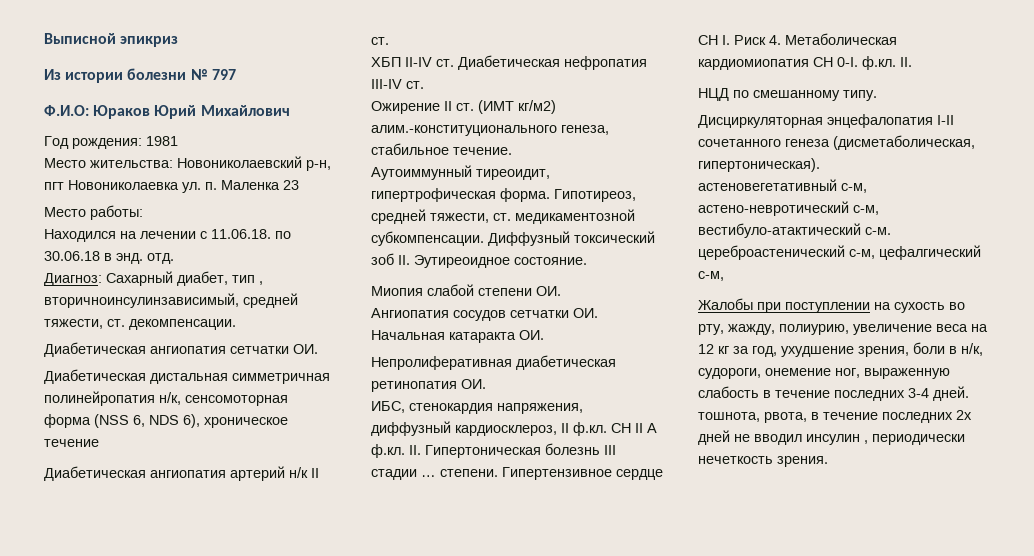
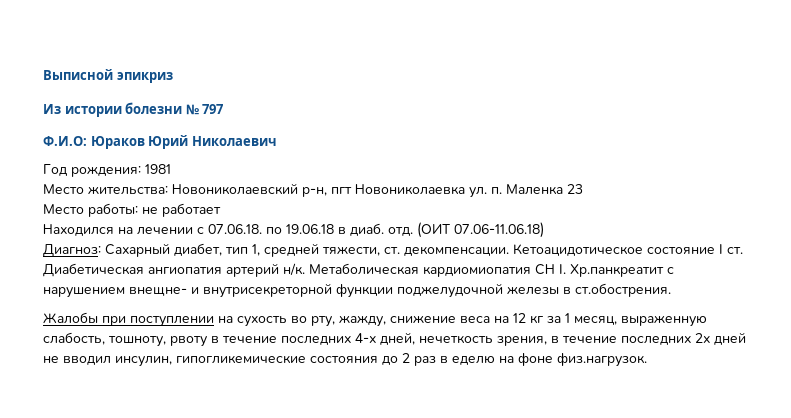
[200,105,290,116] Михайлович -> [191,136,277,146] Николаевич
(143, 212) none -> [142,203,221,217] не работает
[211,229,291,239] [44,251,143,264] 11.06.18. по 30.06.18 в энд. -> [208,223,384,236] 07.06.18. по 19.06.18 в диаб.
(174, 258) none -> [417,222,544,238] (ОИТ 07.06-11.06.18)
[259,281,263,285] [44,293,239,308] , вторичноинсулинзависимый, -> [252,244,260,256] 1,
[44,342,318,357] [44,369,330,384] [44,391,288,406] [44,414,288,428] [44,439,99,447] [44,466,319,481] [371,37,389,45] [371,55,647,70] [371,79,424,89] [371,100,556,114] [371,125,609,136] [371,143,512,155] [371,165,550,180] [371,188,636,202] [371,209,635,224] [371,231,655,246] [371,253,587,268] [371,284,561,296] [371,308,598,321] [371,330,544,343] [371,355,616,370] [371,379,486,392] [371,401,583,414] [371,421,657,436] [371,443,616,458] [371,467,663,480] [698,33,897,45] [698,56,912,70] [698,88,877,101] [698,114,954,128] [698,135,975,150] [698,158,820,172] [698,179,867,193] [698,201,879,216] [698,223,891,238] [698,245,981,260] [698,271,724,281] // Диабетическая ангиопатия сетчатки ОИ. // Диабетическая дистальная симметричная полинейропатия н/к, сенсомоторная форма (NSS 6, NDS 6), хроническое течение // Диабетическая ангиопатия артерий н/к II ст. // ХБП II-IV ст. Диабетическая нефропатия III-IV ст. // Ожирение II ст. (ИМТ кг/м2) алим.-конституционального генеза, стабильное течение. // Аутоиммунный тиреоидит, гипертрофическая форма. Гипотиреоз, средней тяжести, ст. медикаментозной субкомпенсации. Диффузный токсический зоб II. Эутиреоидное состояние. // Миопия слабой степени ОИ. // Ангиопатия сосудов сетчатки ОИ. Начальная катаракта ОИ. // Непролиферативная диабетическая ретинопатия ОИ. // ИБС, стенокардия напряжения, диффузный кардиосклероз, II ф.кл. СН II А ф.кл. II. Гипертоническая болезнь III стадии … степени. Гипертензивное сердце СН I. Риск 4. Метаболическая кардиомиопатия СН 0-I. ф.кл. II. // НЦД по смешанному типу. // Дисциркуляторная энцефалопатия I-II сочетанного генеза (дисметаболическая, гипертоническая). // астеновегетативный с-м, астено-невротический с-м, вестибуло-атактический с-м. цереброастенический с-м, цефалгический с-м, -> [513,244,743,256] [43,263,674,277] [43,283,671,298] Кетоацидотическое состояние I ст. Диабетическая ангиопатия артерий н/к. Метаболическая кардиомиопатия СН I. Хр.панкреатит с нарушением внещне- и внутрисекреторной функции поджелудочной железы в ст.обострения.
[779,324,932,335] полиурию, увеличение -> [390,315,456,324] снижение
[752,342,983,357] [698,368,950,379] [698,386,969,401] [698,412,807,423] год, ухудшение зрения, боли в н/к, судороги, онемение ног, выраженную слабость в течение последних 3-4 дней. тошнота, рвота, -> [565,313,707,327] [43,332,547,347] 1 месяц, выраженную слабость, тошноту, рвоту в течение последних 4-х дней, нечеткость зрения,
[806,434,965,445] [698,456,828,467] инсулин , периодически нечеткость зрения. -> [115,352,647,367] инсулин, гипогликемические состояния до 2 раз в еделю на фоне физ.нагрузок.

